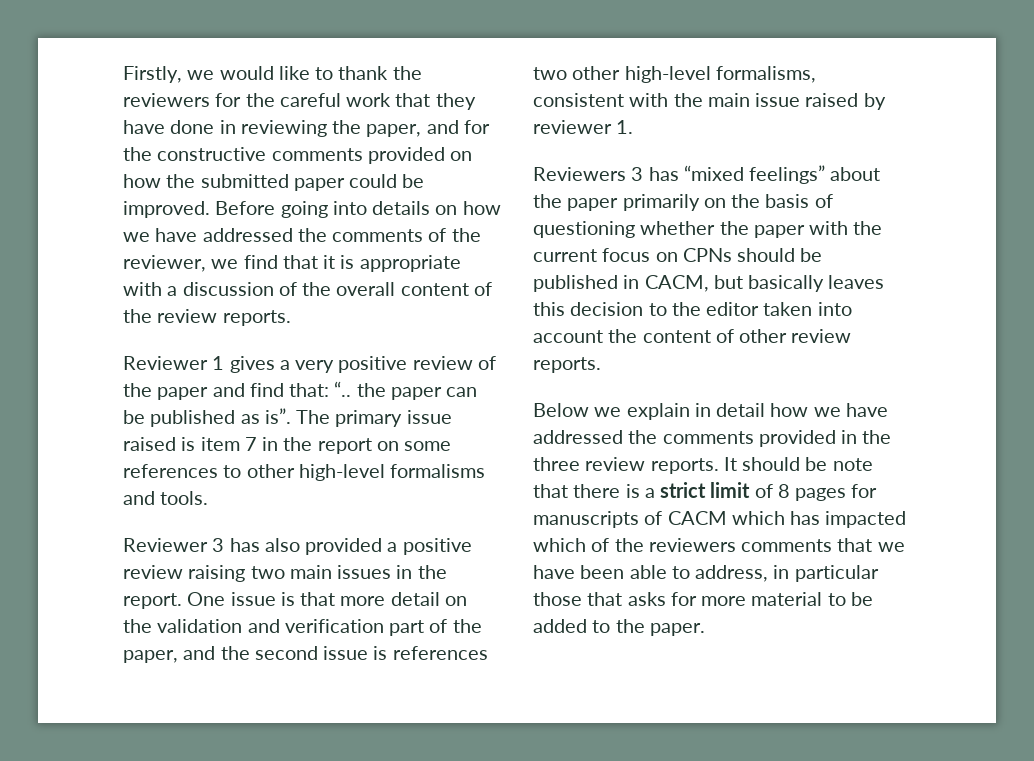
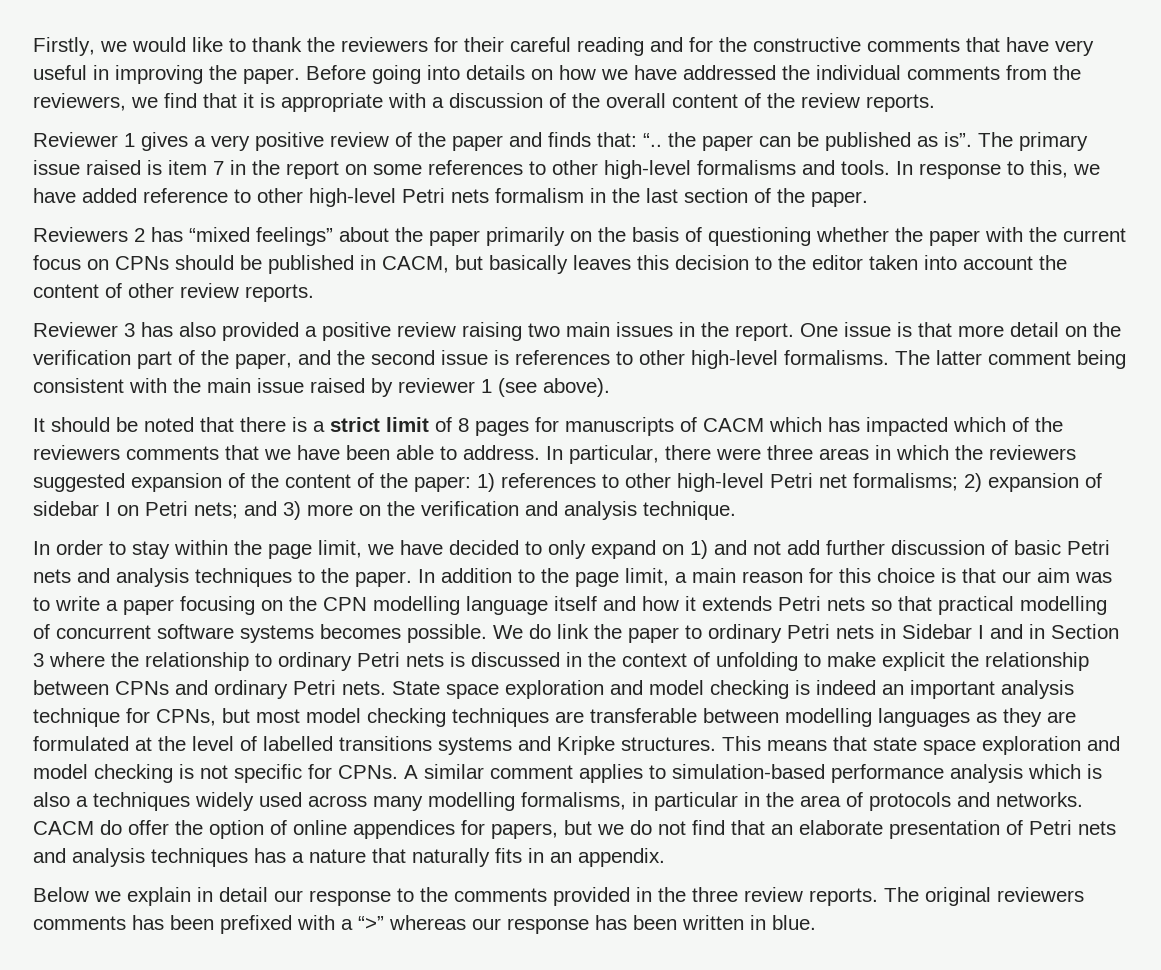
[245,93,476,110] [123,120,422,137] the careful work that they have done in reviewing the paper, -> [464,37,644,56] their careful reading
[367,147,473,164] [123,174,425,191] [123,201,210,218] provided on how the submitted paper could be improved. -> [966,37,1094,56] [33,65,300,84] that have very useful in improving the paper.
[332,228,481,242] [123,255,206,272] comments of the reviewer, -> [816,65,1081,80] [33,93,126,111] individual comments from the reviewers,
[249,383,284,397] find -> [548,132,591,147] finds
[123,538,472,555] [123,565,447,582] [123,592,467,609] [123,619,482,636] [123,646,488,663] [533,66,816,83] [533,93,886,110] [533,120,634,134] // Reviewer 3 has also provided a positive review raising two main issues in the report. One issue is that more detail on the validation and verification part of the paper, and the second issue is references two other high-level formalisms, consistent with the main issue raised by reviewer 1. -> [896,160,1100,179] [33,188,868,207] In response to this, we have added reference to other high-level Petri nets formalism in the last section of the paper.
[631,167,644,181] 3 -> [134,228,145,242] 2
[533,403,888,420] [533,430,892,447] [533,457,719,474] Below we explain in detail how we have addressed the comments provided in the three review reports. -> [33,322,1121,341] [33,350,1126,369] [33,378,610,397] Reviewer 3 has also provided a positive review raising two main issues in the report. One issue is that more detail on the verification part of the paper, and the second issue is references to other high-level formalisms. The latter comment being consistent with the main issue raised by reviewer 1 (see above). //
[832,458,873,471] note -> [144,417,194,432] noted
[695,565,879,582] [533,592,873,606] [533,619,705,636] address, in particular those that asks for more material to be added to the paper. -> [463,445,1076,464] [33,473,1102,492] [33,501,736,520] [33,540,1110,559] [33,568,1112,587] [33,596,1107,615] [33,624,1119,643] [33,652,1089,671] [33,680,1074,699] [33,708,1076,727] [33,736,1120,755] [33,764,1102,783] [33,792,1083,811] [33,820,1116,839] [33,848,665,867] [33,887,1084,906] [33,915,816,934] address. In particular, there were three areas in which the reviewers suggested expansion of the content of the paper: 1) references to other high-level Petri net formalisms; 2) expansion of sidebar I on Petri nets; and 3) more on the verification and analysis technique. // In order to stay within the page limit, we have decided to only expand on 1) and not add further discussion of basic Petri nets and analysis techniques to the paper. In addition to the page limit, a main reason for this choice is that our aim was to write a paper focusing on the CPN modelling language itself and how it extends Petri nets so that practical modelling of concurrent software systems becomes possible. We do link the paper to ordinary Petri nets in Sidebar I and in Section 3 where the relationship to ordinary Petri nets is discussed in the context of unfolding to make explicit the relationship between CPNs and ordinary Petri nets. State space exploration and model checking is indeed an important analysis technique for CPNs, but most model checking techniques are transferable between modelling languages as they are formulated at the level of labelled transitions systems and Kripke structures. This means that state space exploration and model checking is not specific for CPNs. A similar comment applies to simulation-based performance analysis which is also a techniques widely used across many modelling formalisms, in particular in the area of protocols and networks. CACM do offer the option of online appendices for papers, but we do not find that an elaborate presentation of Petri nets and analysis techniques has a nature that naturally fits in an appendix. // Below we explain in detail our response to the comments provided in the three review reports. The original reviewers comments has been prefixed with a “>” whereas our response has been written in blue.

